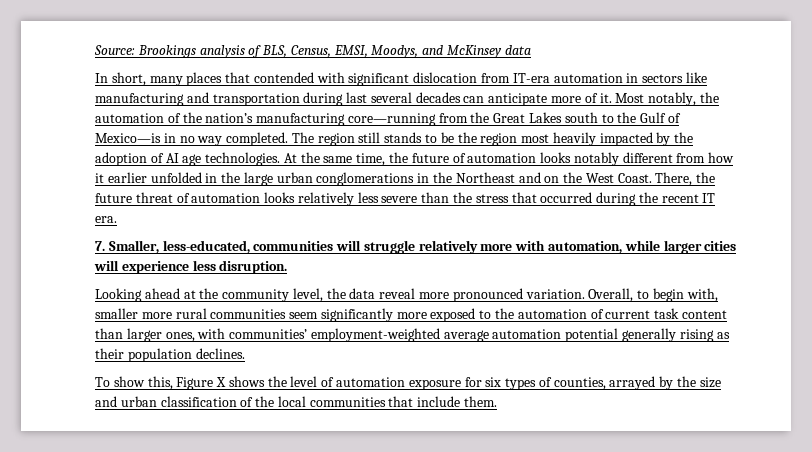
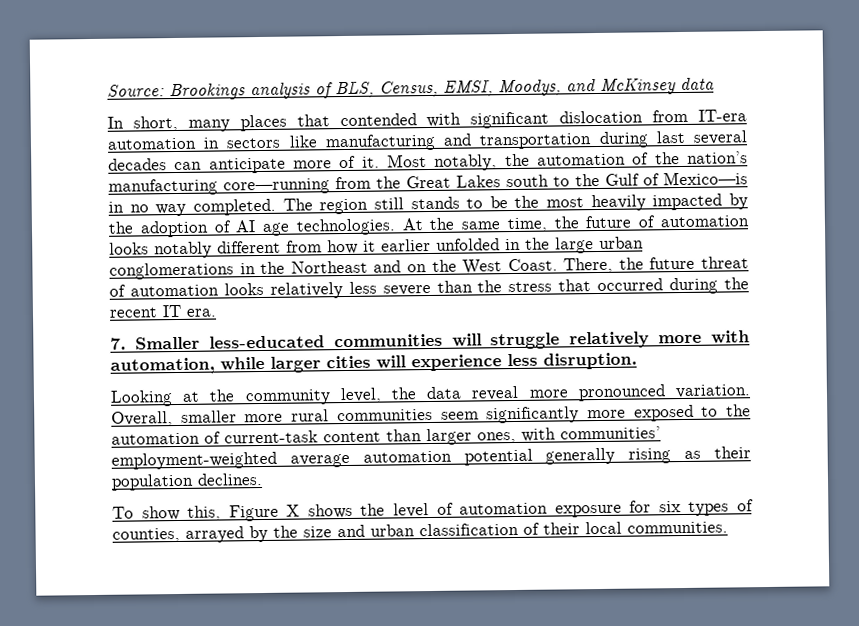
[480,133,518,146] region -> (540, 201) none
[108,240,250,254] Smaller, less-educated, -> [134,335,325,350] Smaller less-educated
[144,288,180,299] ahead -> (173, 398) none
[637,288,718,302] to begin with, -> (173, 419) none
[605,308,680,319] current task -> [224,430,318,444] current-task
[255,396,498,407] the local communities that include them. -> [543,521,728,535] their local communities.

